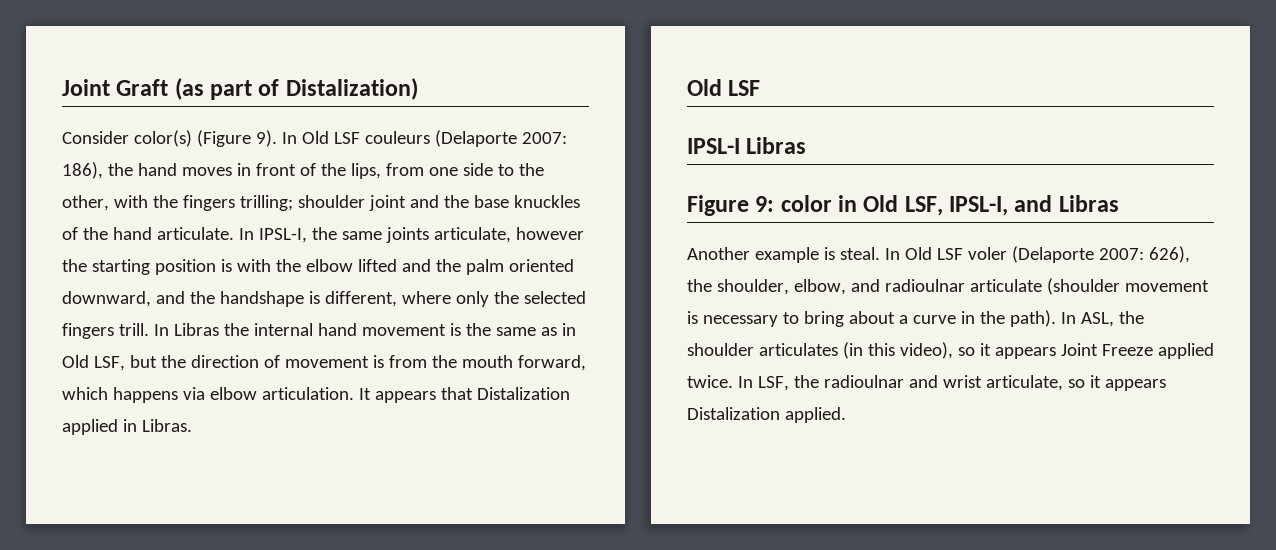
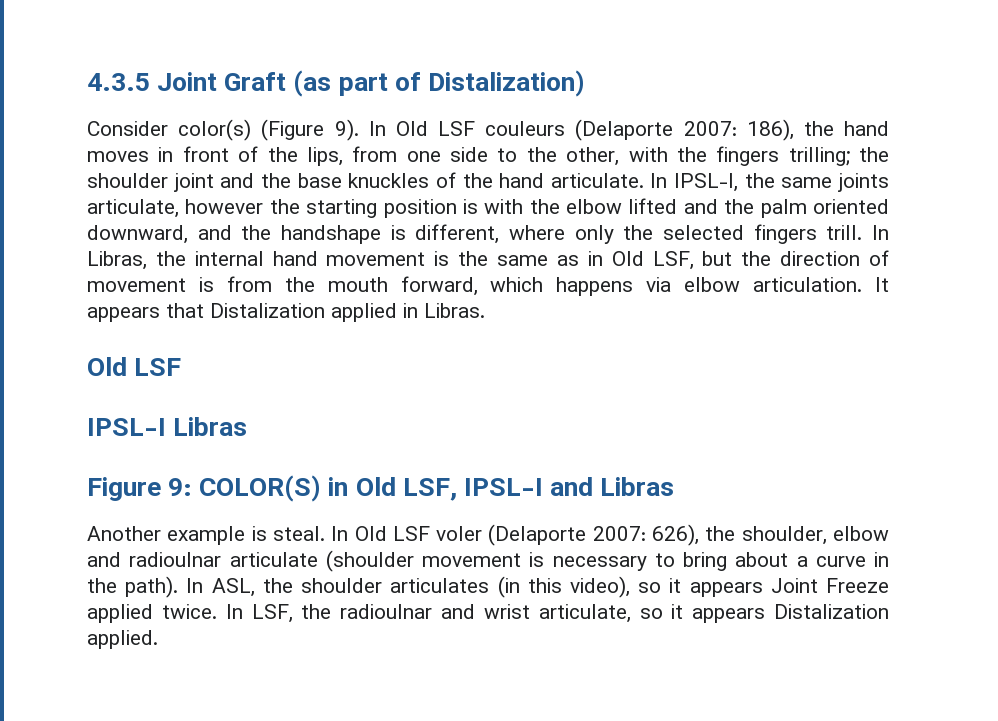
(62, 87) none -> [87,73,150,91] 4.3.5
(293, 203) none -> [859,147,889,162] the
[173,323,219,336] Libras -> [87,251,147,270] Libras,
[780,195,1009,216] color in Old LSF, IPSL-I, -> [199,475,543,502] COLOR(S) in Old LSF, IPSL-I
[793,279,846,295] elbow, -> [833,526,889,541] elbow

